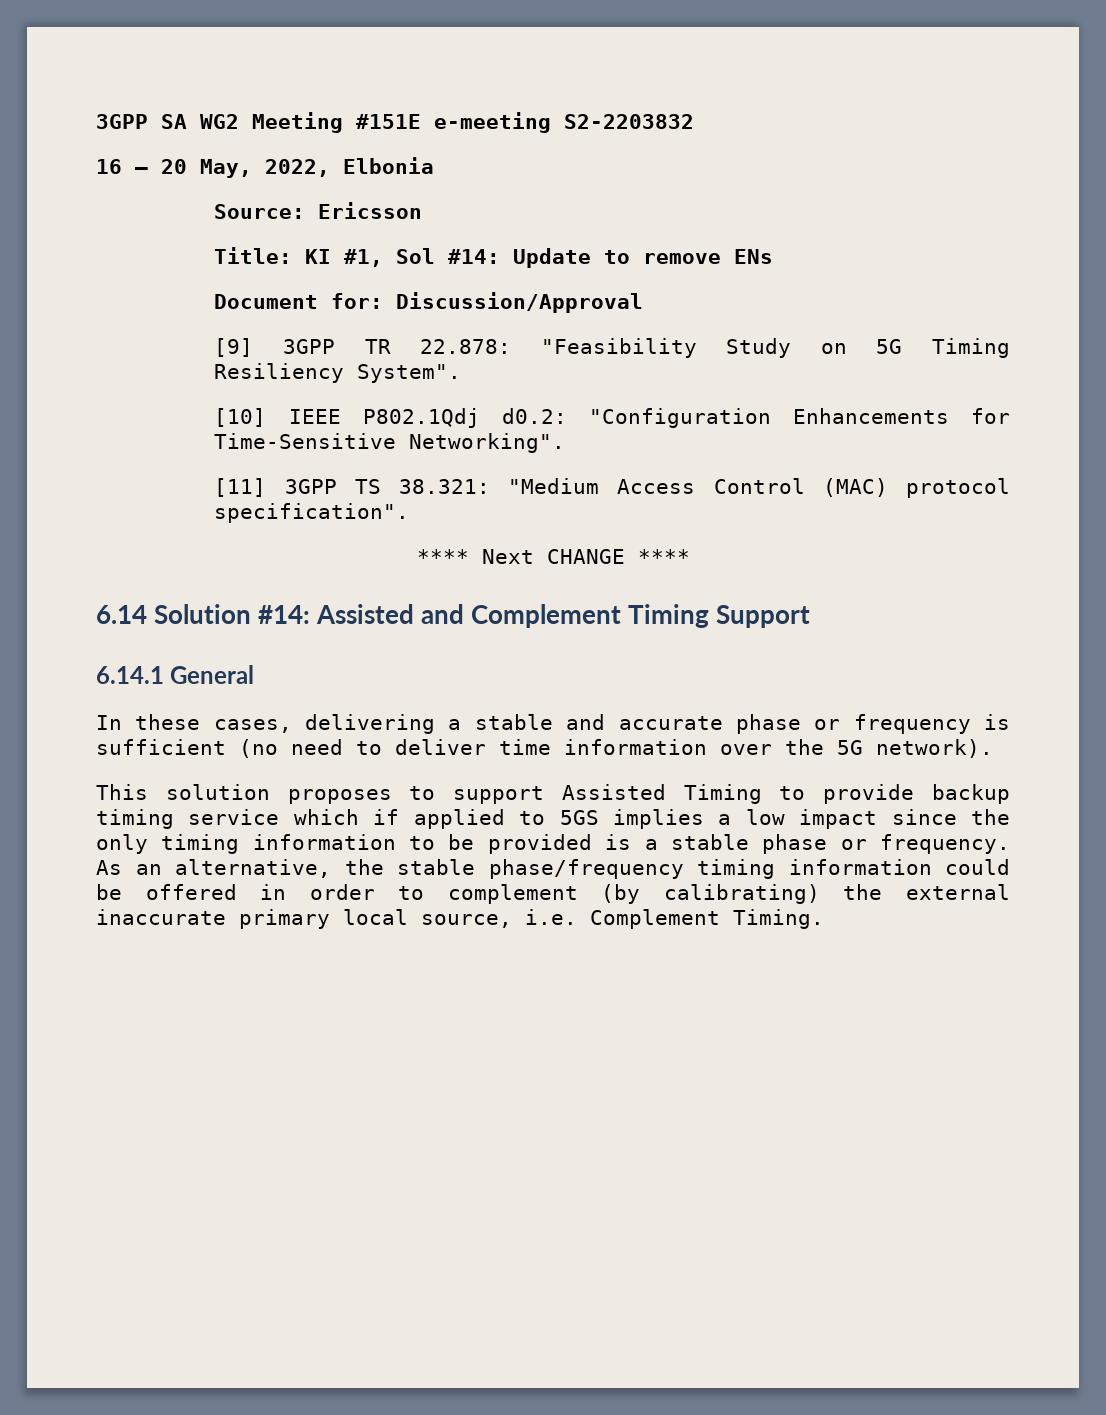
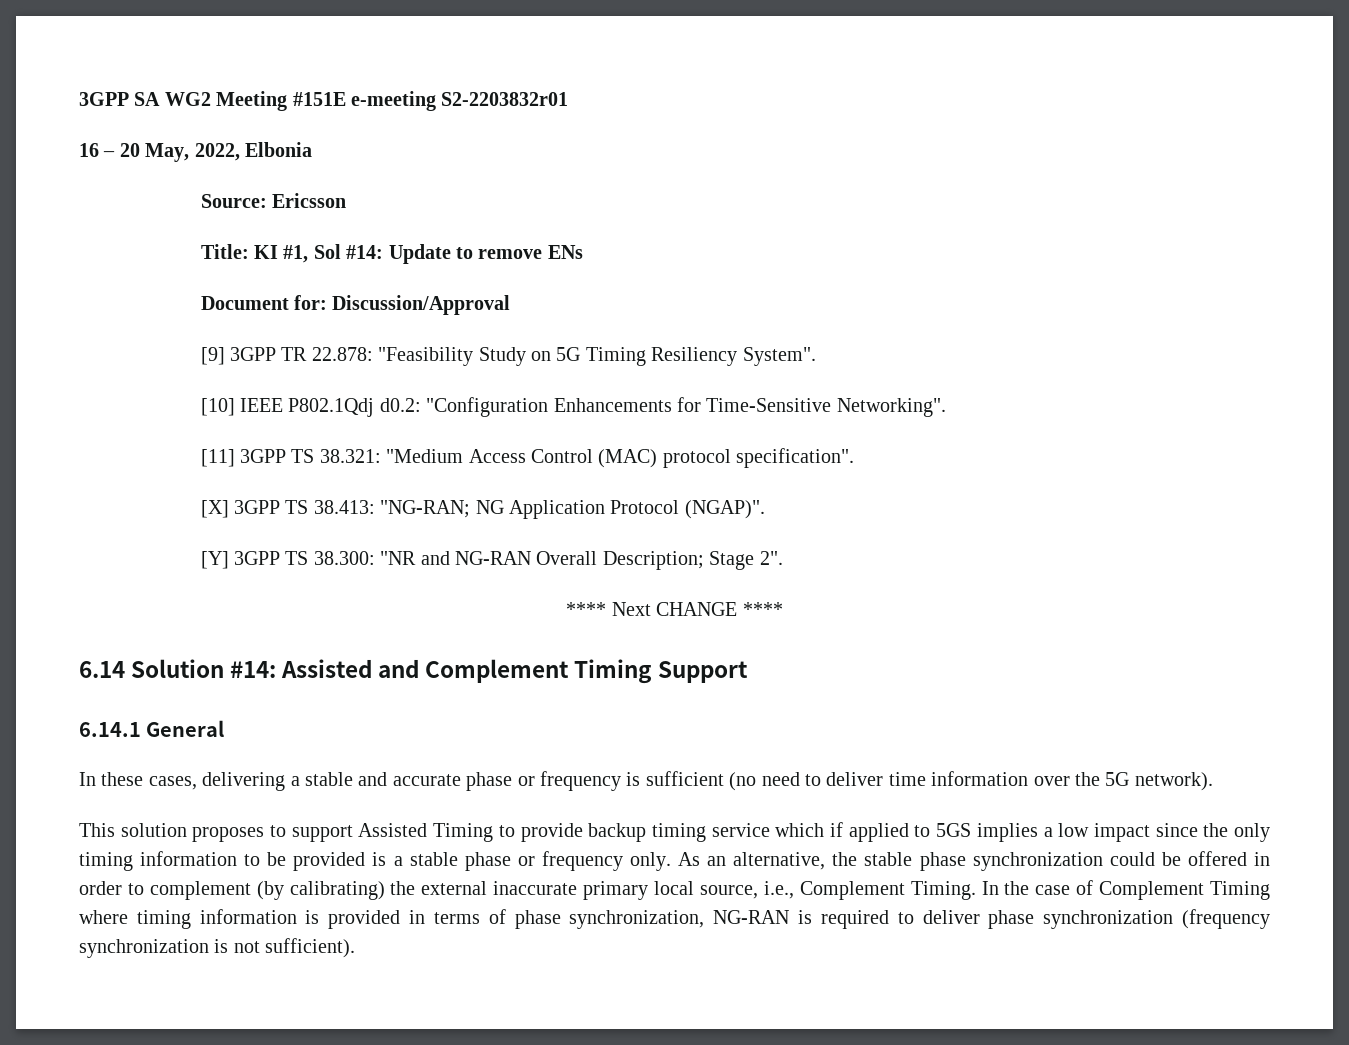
[564,114,694,129] S2-2203832 -> [441,92,569,106] S2-2203832r01
(410, 513) none -> [200,500,765,519] [200,551,783,570] // [X] 3GPP TS 38.413: "NG-RAN; NG Application Protocol (NGAP)". // [Y] 3GPP TS 38.300: "NR and NG-RAN Overall Description; Stage 2".
[880,834,1011,854] frequency. -> [541,851,672,871] frequency only.
[488,859,932,879] phase/frequency timing information -> [919,852,1103,871] phase synchronization
[525,909,577,925] i.e. -> [763,881,794,899] i.e.,
(824, 919) none -> [981,880,1270,900] [79,909,1271,929] [79,938,356,958] In the case of Complement Timing where timing information is provided in terms of phase synchronization, NG-RAN is required to deliver phase synchronization (frequency synchronization is not sufficient).

